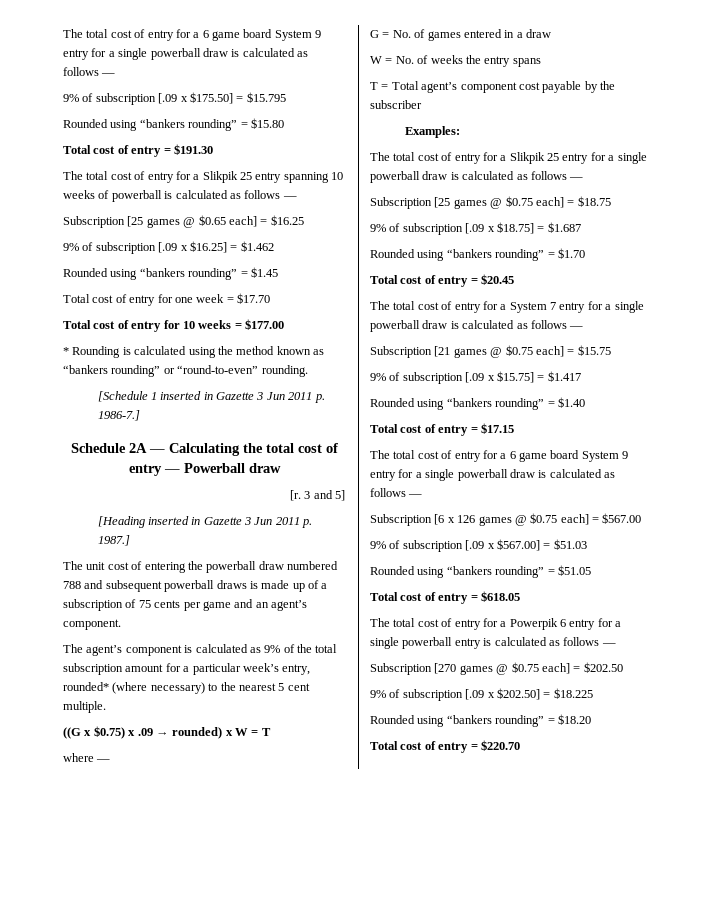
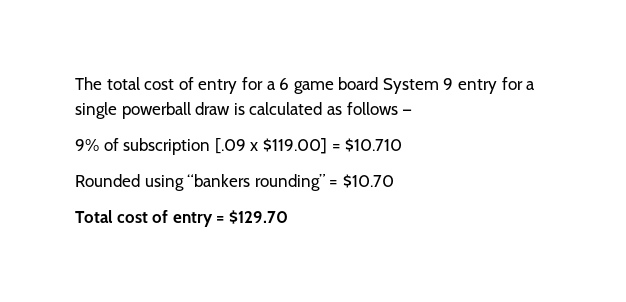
[189,92,286,104] [63,118,284,131] [63,144,213,157] [63,171,344,183] [63,190,297,202] [63,215,304,228] [63,241,274,254] [63,267,278,280] [63,293,270,306] [63,319,284,332] [63,346,324,358] [63,365,308,377] [97,391,325,403] [97,410,140,421] [70,443,338,456] [128,463,281,476] [289,490,345,501] [97,516,313,528] [97,535,130,546] [63,561,338,573] [63,580,328,592] [63,599,307,611] [63,619,121,630] [63,644,338,656] [63,663,311,675] [63,682,310,694] [63,701,106,713] [63,726,271,739] [63,753,111,762] [370,29,551,41] [370,55,541,67] [370,81,615,93] [370,100,422,109] [404,126,460,138] [370,152,647,164] [370,171,584,183] [370,196,611,209] [370,222,581,235] [370,248,585,261] [370,274,514,287] [370,301,644,313] [370,320,584,332] [370,345,611,358] [370,371,581,384] [370,397,585,410] [370,423,514,436] [370,450,629,462] [370,469,615,481] [370,488,423,497] [370,513,642,526] [370,539,587,552] [370,565,591,578] [370,591,520,604] [370,618,622,630] [370,637,616,649] [370,662,623,675] [370,688,593,701] [370,714,591,727] [370,740,520,753] $175.50] = $15.795 // Rounded using “bankers rounding” = $15.80 // Total cost of entry = $191.30 // The total cost of entry for a Slikpik 25 entry spanning 10 weeks of powerball is calculated as follows — // Subscription [25 games @ $0.65 each] = $16.25 // 9% of subscription [.09 x $16.25] = $1.462 // Rounded using “bankers rounding” = $1.45 // Total cost of entry for one week = $17.70 // Total cost of entry for 10 weeks = $177.00 // * Rounding is calculated using the method known as “bankers rounding” or “round-to-even” rounding. // [Schedule 1 inserted in Gazette 3 Jun 2011 p. 1986-7.] // Schedule 2A — Calculating the total cost of entry — Powerball draw // [r. 3 and 5] // [Heading inserted in Gazette 3 Jun 2011 p. 1987.] // The unit cost of entering the powerball draw numbered 788 and subsequent powerball draws is made up of a subscription of 75 cents per game and an agent’s component. // The agent’s component is calculated as 9% of the total subscription amount for a particular week’s entry, rounded* (where necessary) to the nearest 5 cent multiple. // ((G x $0.75) x .09 → rounded) x W = T // where — // G = No. of games entered in a draw // W = No. of weeks the entry spans // T = Total agent’s component cost payable by the subscriber // Examples: // The total cost of entry for a Slikpik 25 entry for a single powerball draw is calculated as follows — // Subscription [25 games @ $0.75 each] = $18.75 // 9% of subscription [.09 x $18.75] = $1.687 // Rounded using “bankers rounding” = $1.70 // Total cost of entry = $20.45 // The total cost of entry for a System 7 entry for a single powerball draw is calculated as follows — // Subscription [21 games @ $0.75 each] = $15.75 // 9% of subscription [.09 x $15.75] = $1.417 // Rounded using “bankers rounding” = $1.40 // Total cost of entry = $17.15 // The total cost of entry for a 6 game board System 9 entry for a single powerball draw is calculated as follows — // Subscription [6 x 126 games @ $0.75 each] = $567.00 // 9% of subscription [.09 x $567.00] = $51.03 // Rounded using “bankers rounding” = $51.05 // Total cost of entry = $618.05 // The total cost of entry for a Powerpik 6 entry for a single powerball entry is calculated as follows — // Subscription [270 games @ $0.75 each] = $202.50 // 9% of subscription [.09 x $202.50] = $18.225 // Rounded using “bankers rounding” = $18.20 // Total cost of entry = $220.70 -> [262,138,403,154] [75,174,394,191] [75,210,288,227] $119.00] = $10.710 // Rounded using “bankers rounding” = $10.70 // Total cost of entry = $129.70

